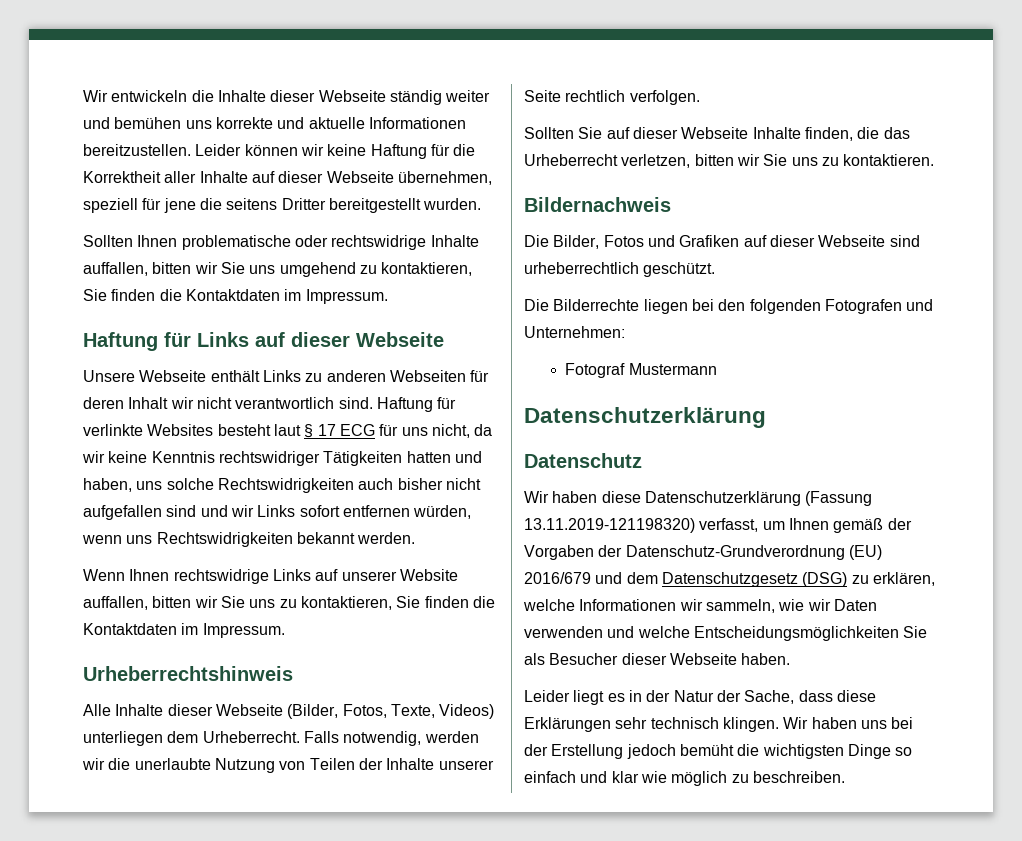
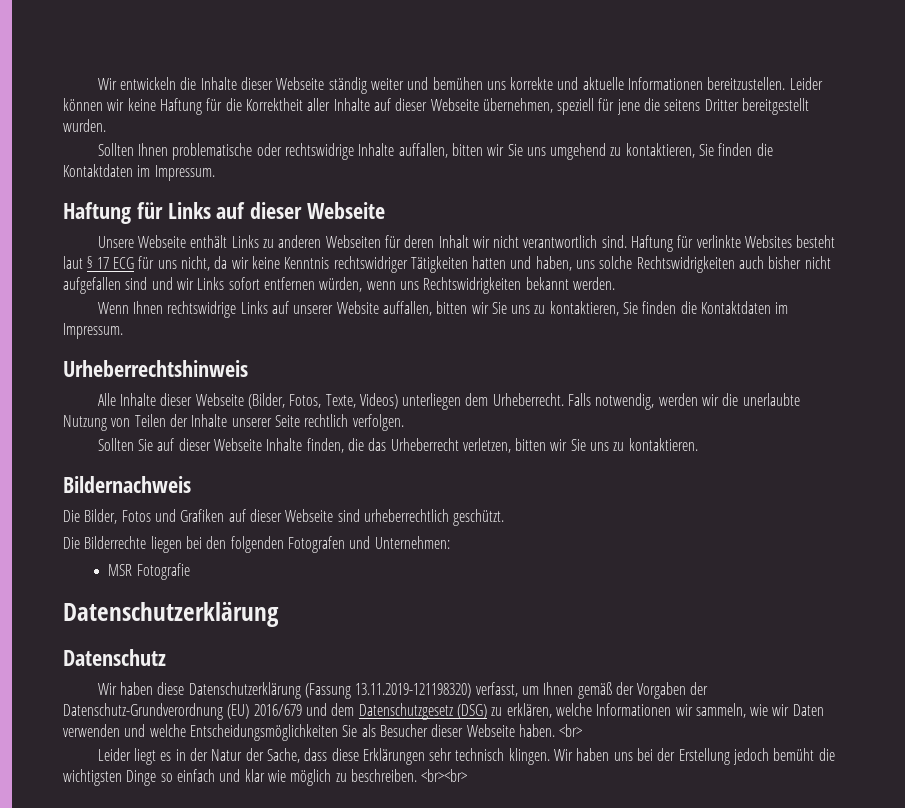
[565,363,717,378] Fotograf Mustermann -> [108,563,190,580] MSR Fotografie
(791, 659) none -> [559,724,583,737] <br>
(845, 777) none -> [421,769,468,782] <br><br>

